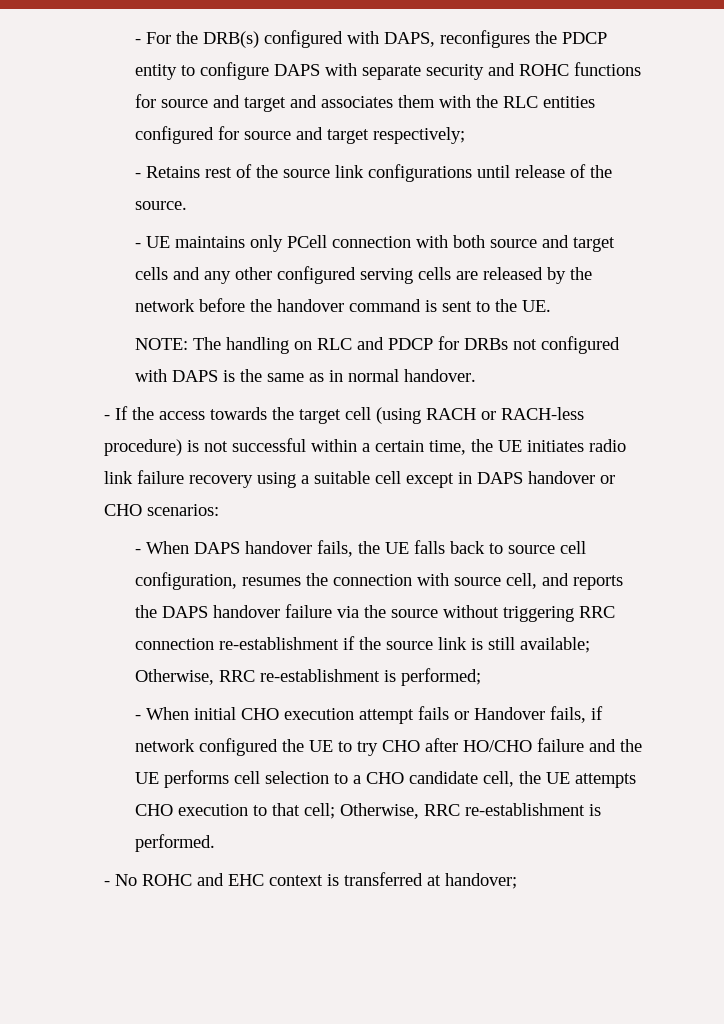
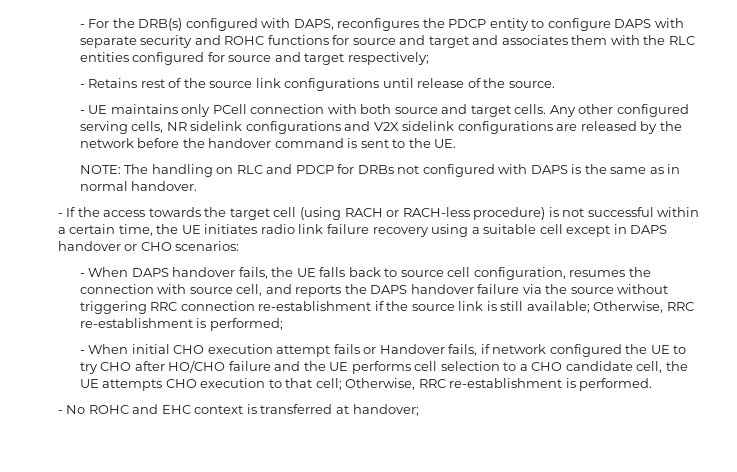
[134,266,451,284] cells and any other configured serving cells -> [514,104,689,117] [79,121,553,134] cells. Any other configured serving cells, NR sidelink configurations and V2X sidelink configurations

